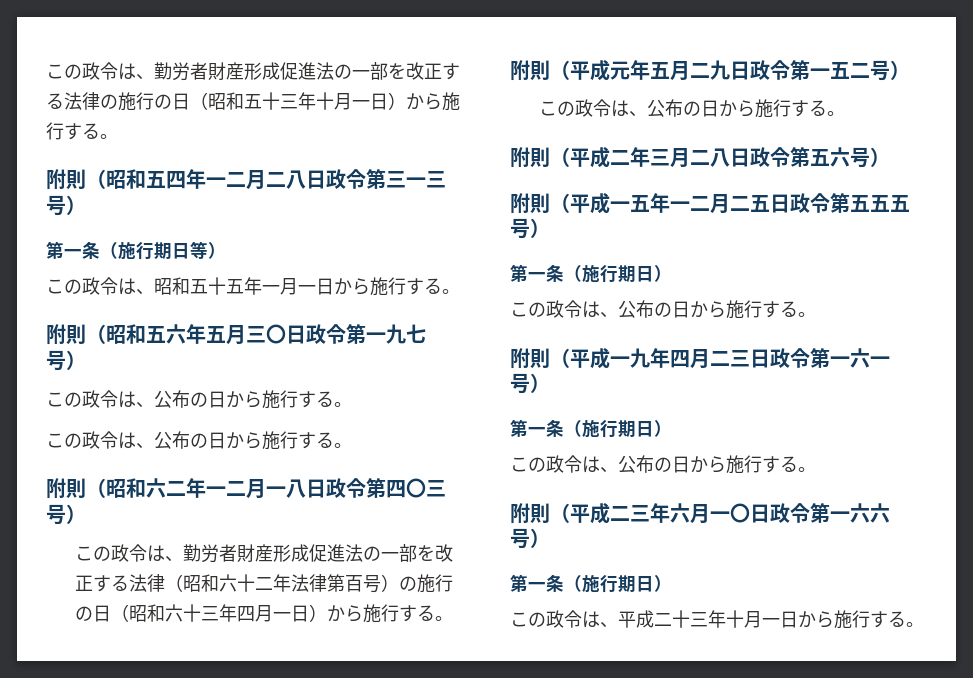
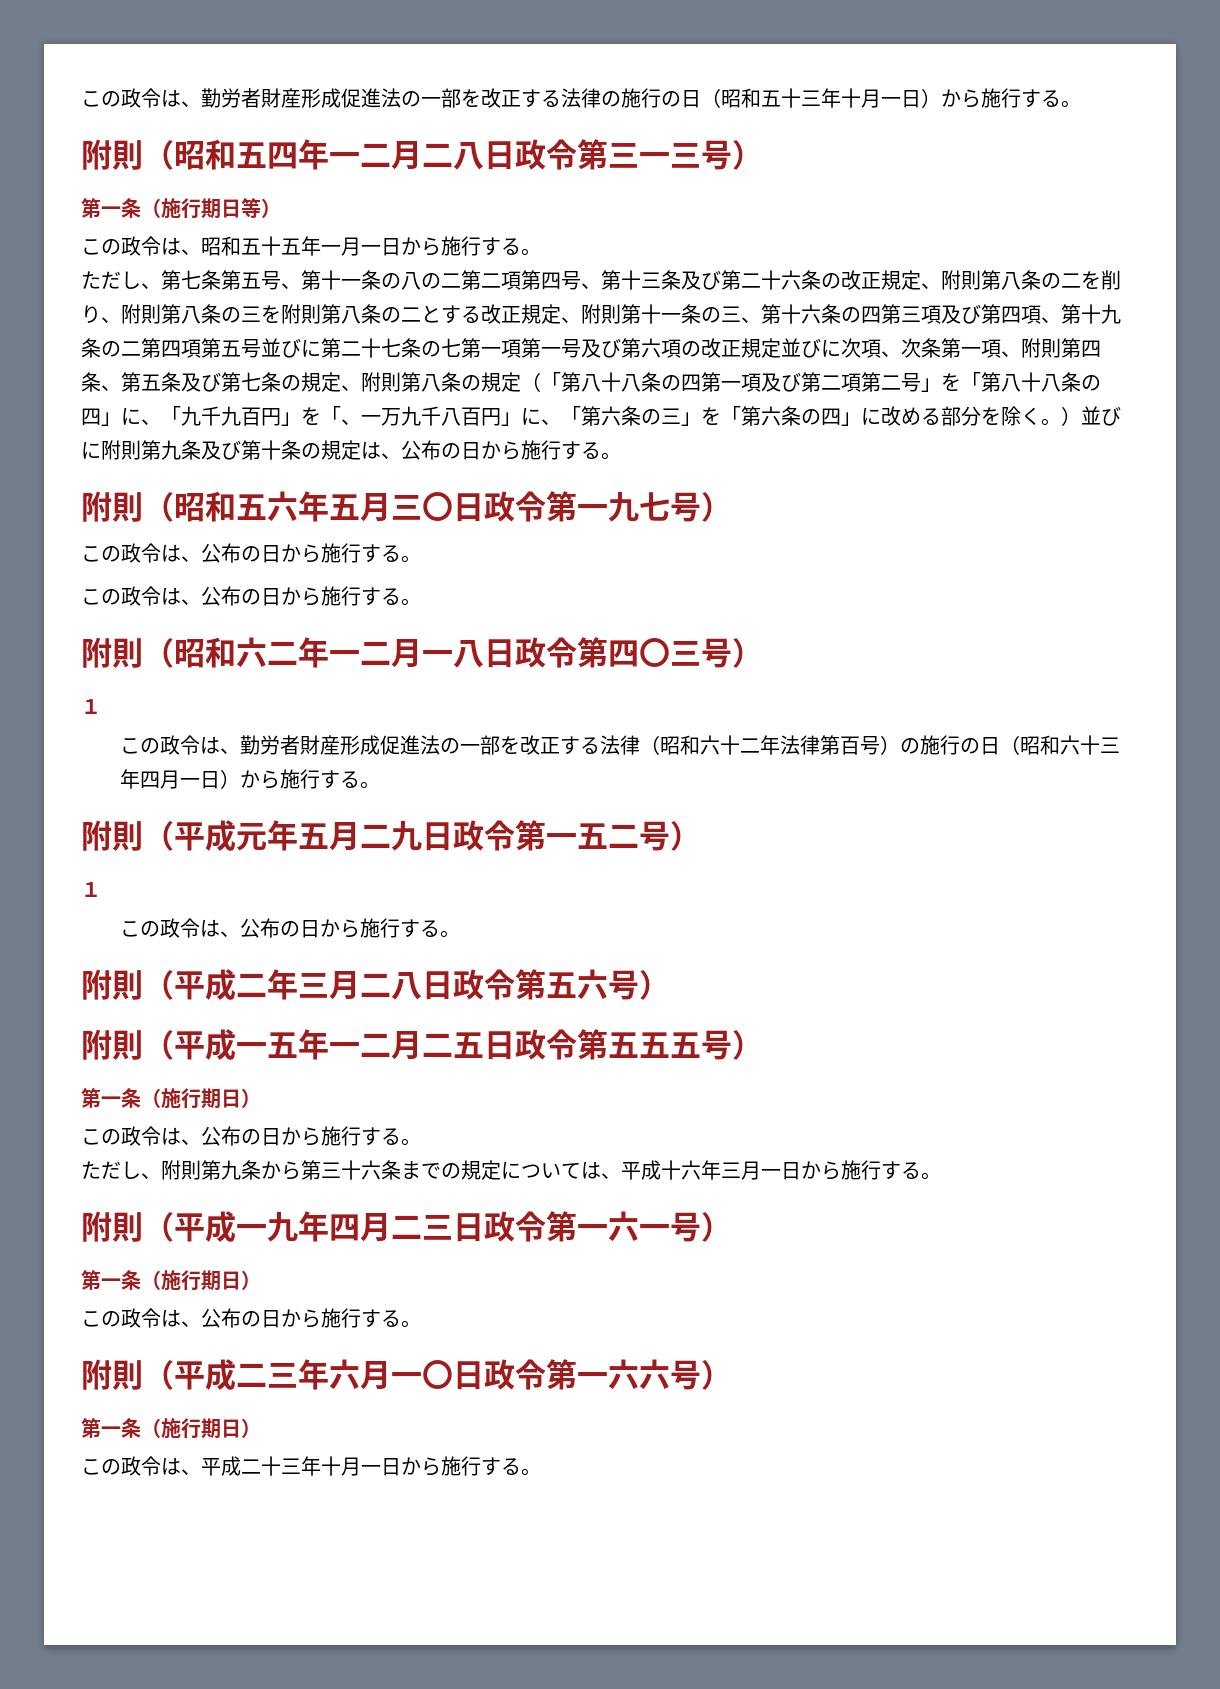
(460, 291) none -> [81,270,1121,290] [81,304,1121,324] [81,338,1101,358] [81,372,1101,392] [81,406,1121,426] [81,440,621,460] // ただし、第七条第五号、第十一条の八の二第二項第四号、第十三条及び第二十六条の改正規定、附則第八条の二を削り、附則第八条の三を附則第八条の二とする改正規定、附則第十一条の三、第十六条の四第三項及び第四項、第十九条の二第四項第五号並びに第二十七条の七第一項第一号及び第六項の改正規定並びに次項、次条第一項、附則第四条、第五条及び第七条の規定、附則第八条の規定（「第八十八条の四第一項及び第二項第二号」を「第八十八条の四」に、「九千九百円」を「、一万九千八百円」に、「第六条の三」を「第六条の四」に改める部分を除く。）並びに附則第九条及び第十条の規定は、公布の日から施行する。
(86, 514) none -> [81,699,101,714] // １
(910, 70) none -> [81,882,101,897] // １
(816, 314) none -> [81,1160,941,1180] // ただし、附則第九条から第三十六条までの規定については、平成十六年三月一日から施行する。

